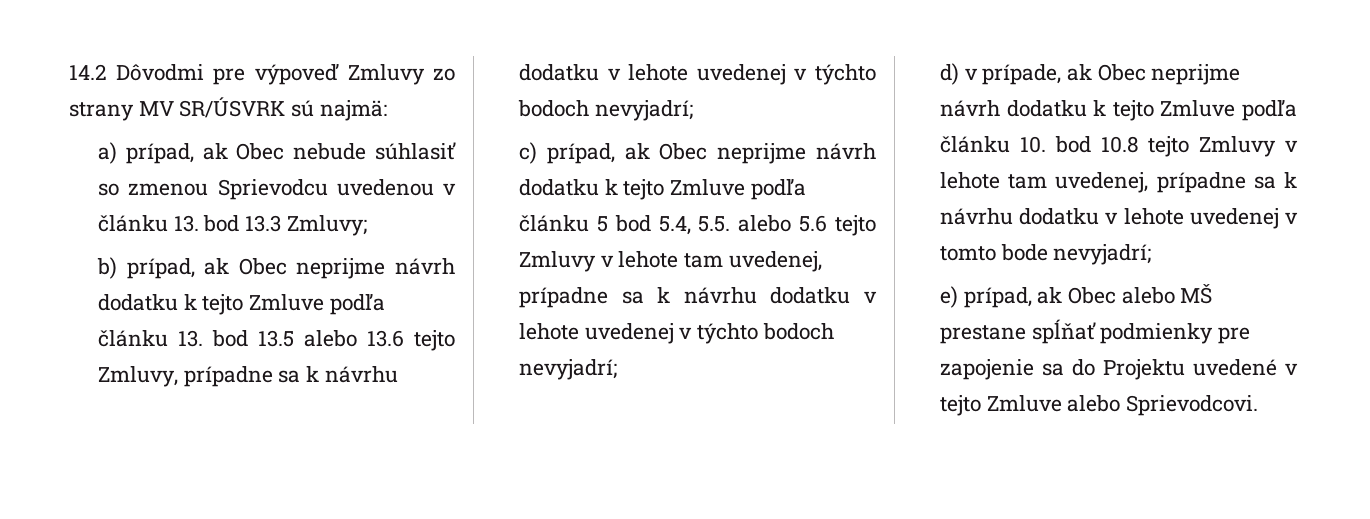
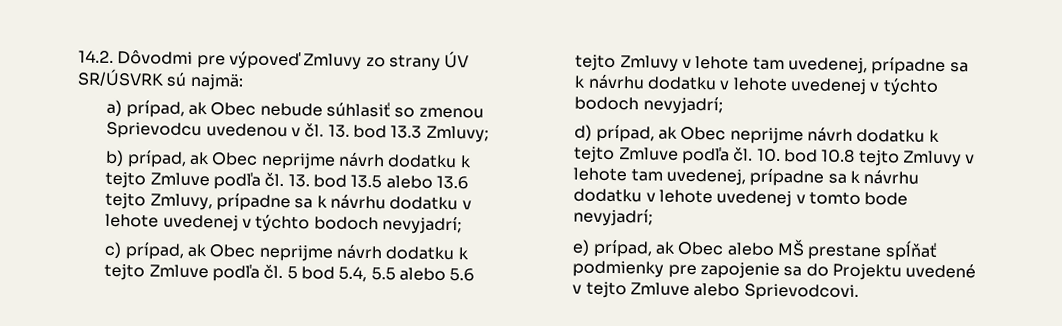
[69,64,107,80] 14.2 -> [78,50,114,63] 14.2.
[138,101,174,116] MV -> [444,50,470,69] ÚV
[98,215,169,232] článku -> [304,123,325,138] čl.
[98,330,169,347] článku -> [264,172,285,188] čl.
[519,215,590,232] článku -> [263,264,284,280] čl.
[698,216,731,232] 5.5. -> [370,267,396,281] 5.5
[964,64,1241,85] [940,100,1297,121] [940,136,1011,153] v prípade, ak Obec neprijme návrh dodatku k tejto Zmluve podľa článku -> [595,124,940,145] [574,146,754,165] prípad, ak Obec neprijme návrh dodatku k tejto Zmluve podľa čl.

